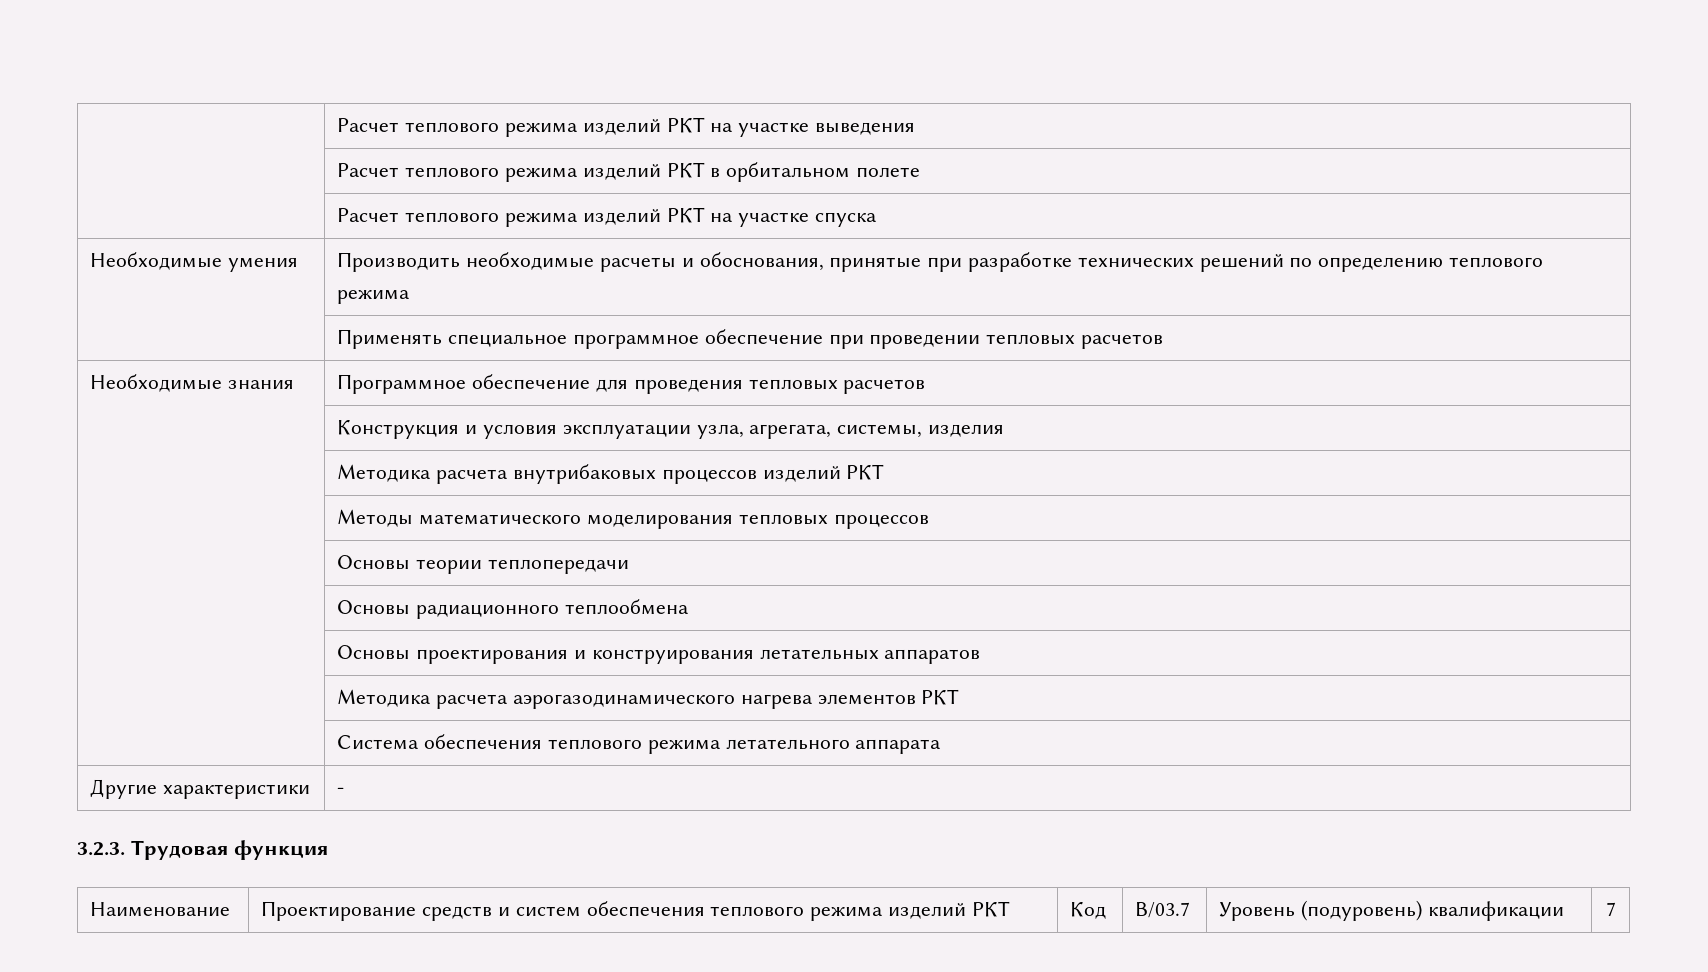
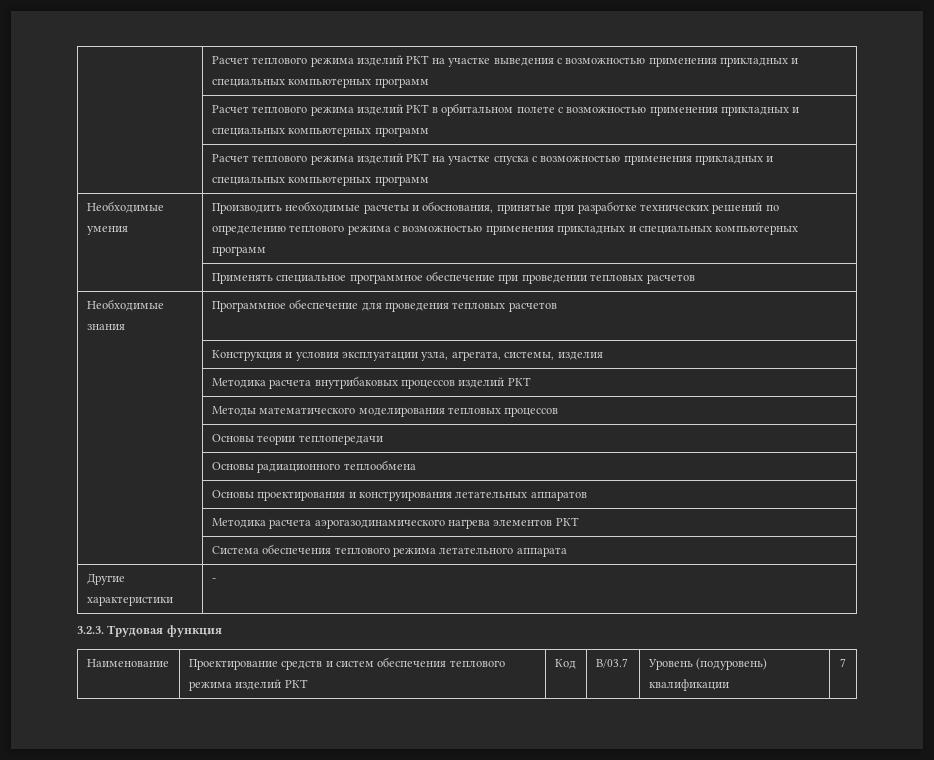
(915, 128) none -> [556,57,799,67] [211,78,429,88] с возможностью применения прикладных и специальных компьютерных программ
(920, 172) none -> [557,106,800,116] [211,127,429,137] с возможностью применения прикладных и специальных компьютерных программ
(877, 219) none -> [531,155,774,165] [211,176,429,186] с возможностью применения прикладных и специальных компьютерных программ
(411, 296) none -> [394,225,799,235] [211,246,266,256] с возможностью применения прикладных и специальных компьютерных программ

